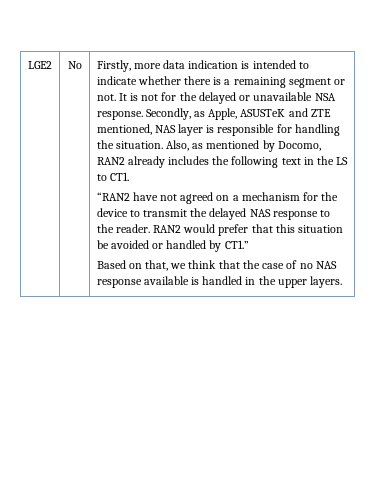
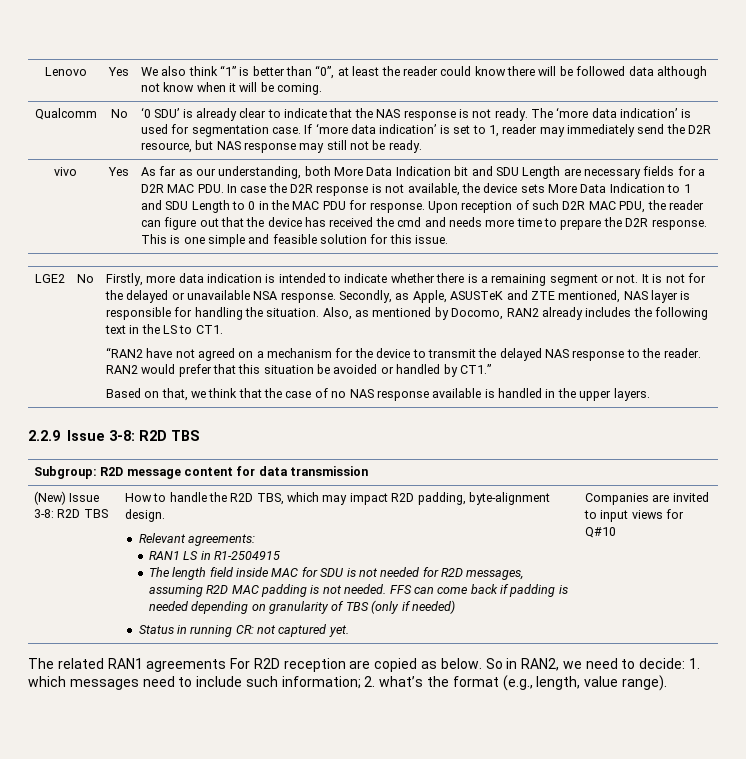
(28, 65) none -> [44,67,87,76] [108,67,129,76] [140,65,707,79] [140,82,323,95] [34,108,97,120] [110,109,128,118] [140,107,691,121] [140,123,712,137] [140,140,422,153] [54,167,77,176] [108,167,129,176] [140,166,706,179] [140,183,691,196] [140,200,704,213] [140,217,707,230] [140,234,449,247] Lenovo | Yes | We also think “1” is better than “0”, at least the reader could know there will be followed data although not know when it will be coming. // Qualcomm | No | ‘0 SDU’ is already clear to indicate that the NAS response is not ready. The ‘more data indication’ is used for segmentation case. If ‘more data indication’ is set to 1, reader may immediately send the D2R resource, but NAS response may still not be ready. // vivo | Yes | As far as our understanding, both More Data Indication bit and SDU Length are necessary fields for a D2R MAC PDU. In case the D2R response is not available, the device sets More Data Indication to 1 and SDU Length to 0 in the MAC PDU for response. Upon reception of such D2R MAC PDU, the reader can figure out that the device has received the cmd and needs more time to prepare the D2R response. This is one simple and feasible solution for this issue. //
(343, 282) none -> [28,430,200,441] [33,466,369,479] [33,491,100,505] [33,509,108,518] [124,492,550,505] [124,509,165,522] [138,533,255,546] [148,551,281,560] [148,567,524,580] [148,584,568,597] [148,600,455,614] [138,624,349,637] [584,492,709,505] [583,509,684,522] [584,527,616,538] [28,658,701,672] [28,675,667,691] // 2.2.9 Issue 3-8: R2D TBS // Subgroup: R2D message content for data transmission // (New) Issue 3-8: R2D TBS | How to handle the R2D TBS, which may impact R2D padding, byte-alignment design. // Relevant agreements: // RAN1 LS in R1-2504915 // The length field inside MAC for SDU is not needed for R2D messages, assuming R2D MAC padding is not needed. FFS can come back if padding is needed depending on granularity of TBS (only if needed) // Status in running CR: not captured yet. | Companies are invited to input views for Q#10 // The related RAN1 agreements For R2D reception are copied as below. So in RAN2, we need to decide: 1. which messages need to include such information; 2. what’s the format (e.g., length, value range).

